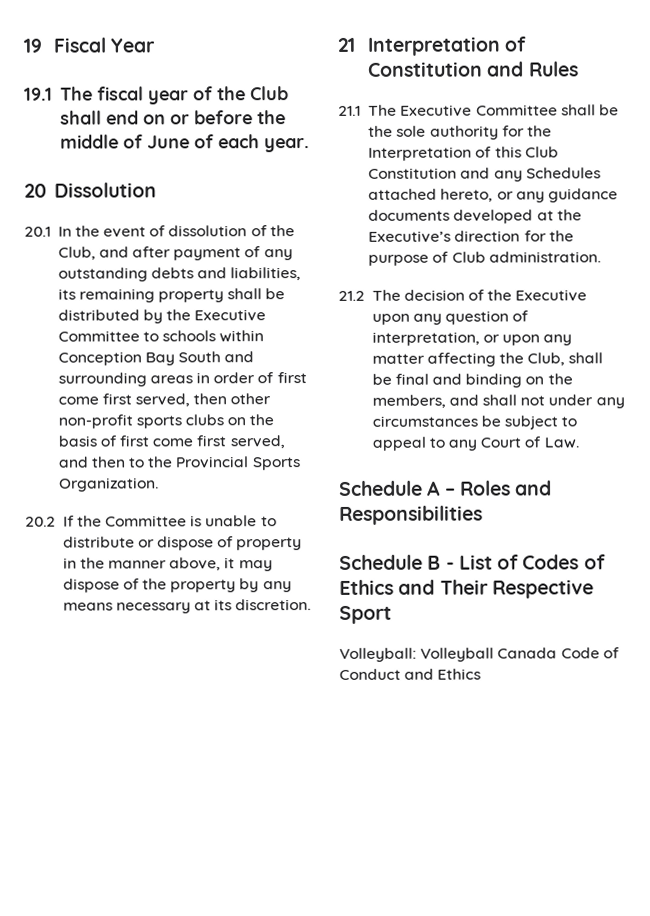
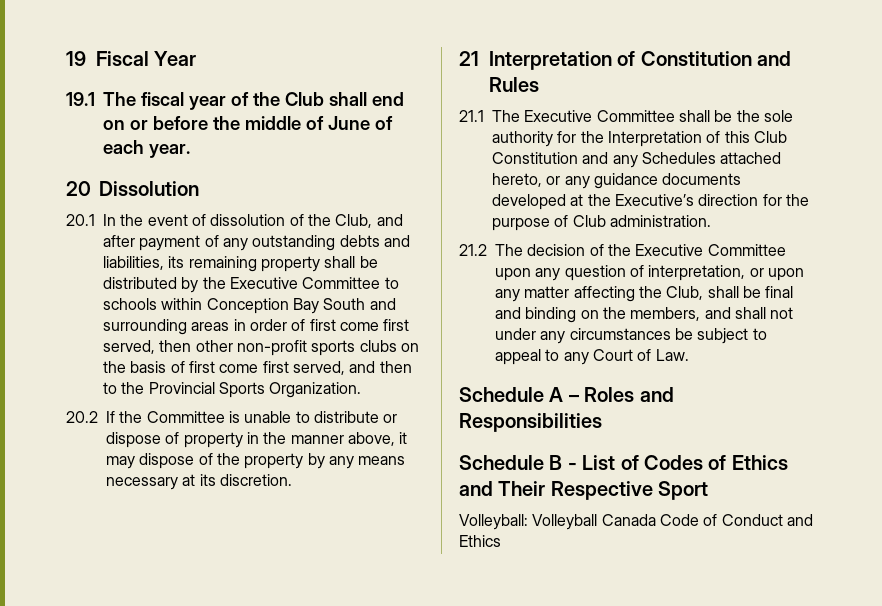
(588, 295) none -> [707,244,786,256] Committee

